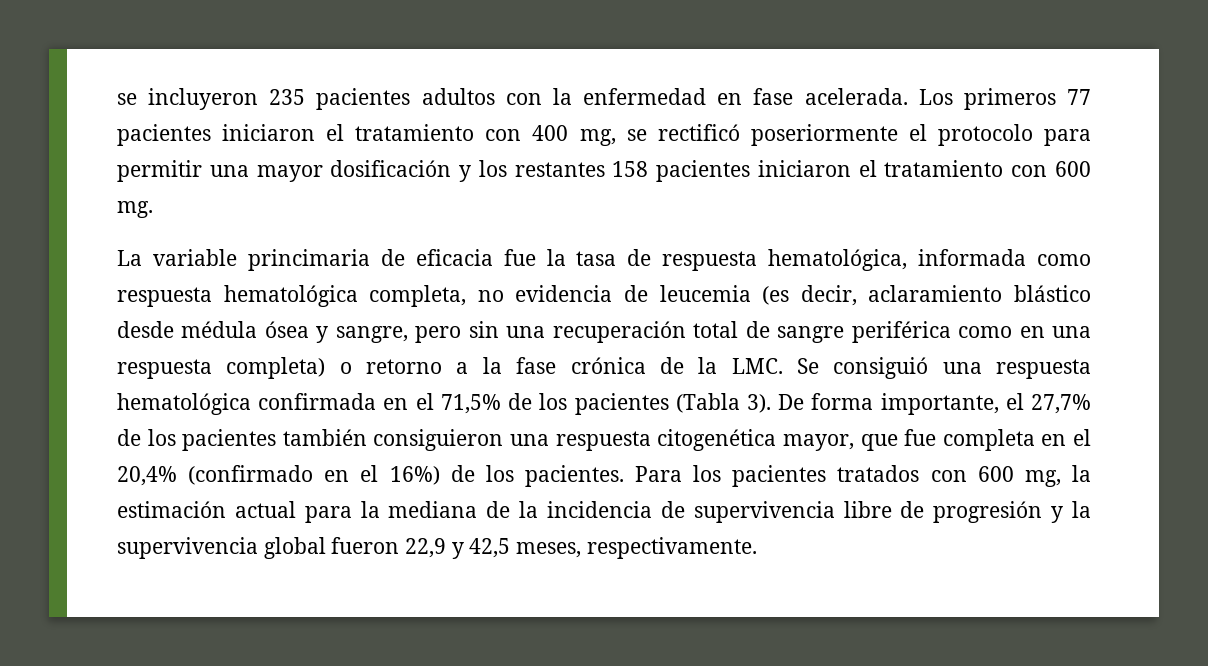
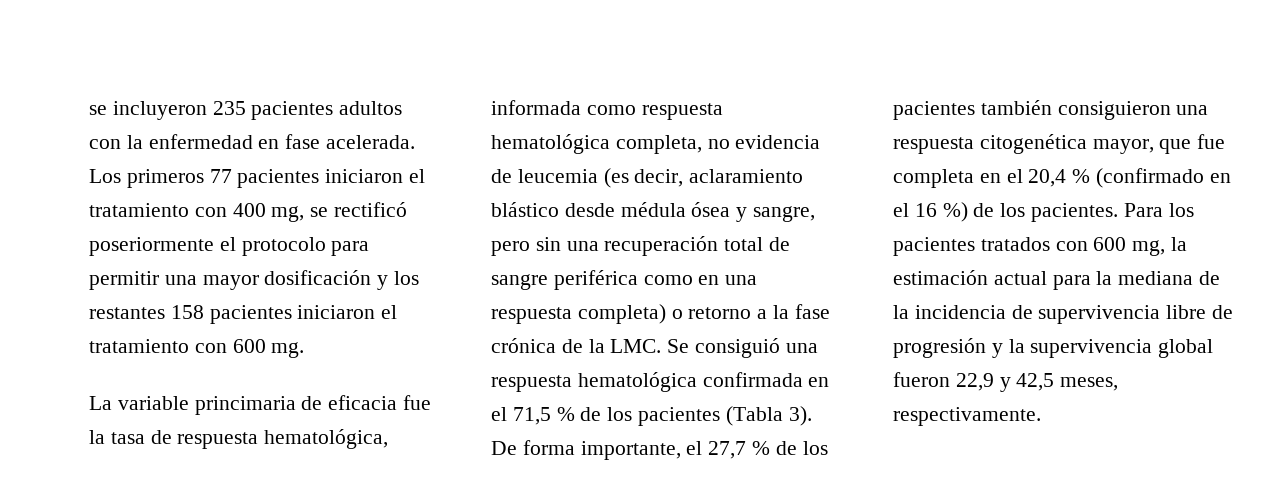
[440,394,501,414] 71,5% -> [512,407,575,425] 71,5 %
[1030,394,1091,414] 27,7% -> [708,441,771,459] 27,7 %
[117,466,177,486] 20,4% -> [1028,169,1091,187] 20,4 %
[389,466,440,485] 16%) -> [914,202,968,222] 16 %)

